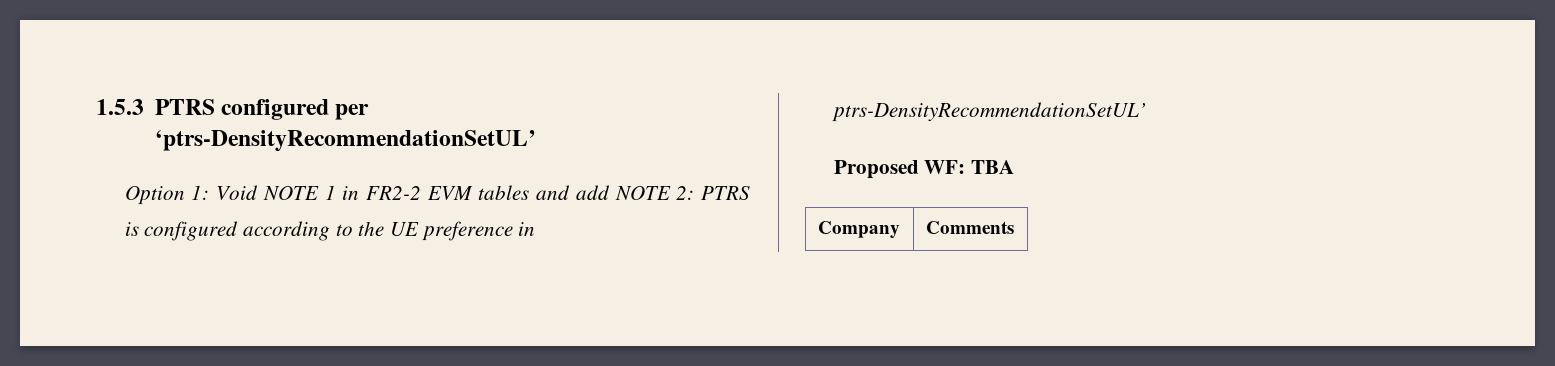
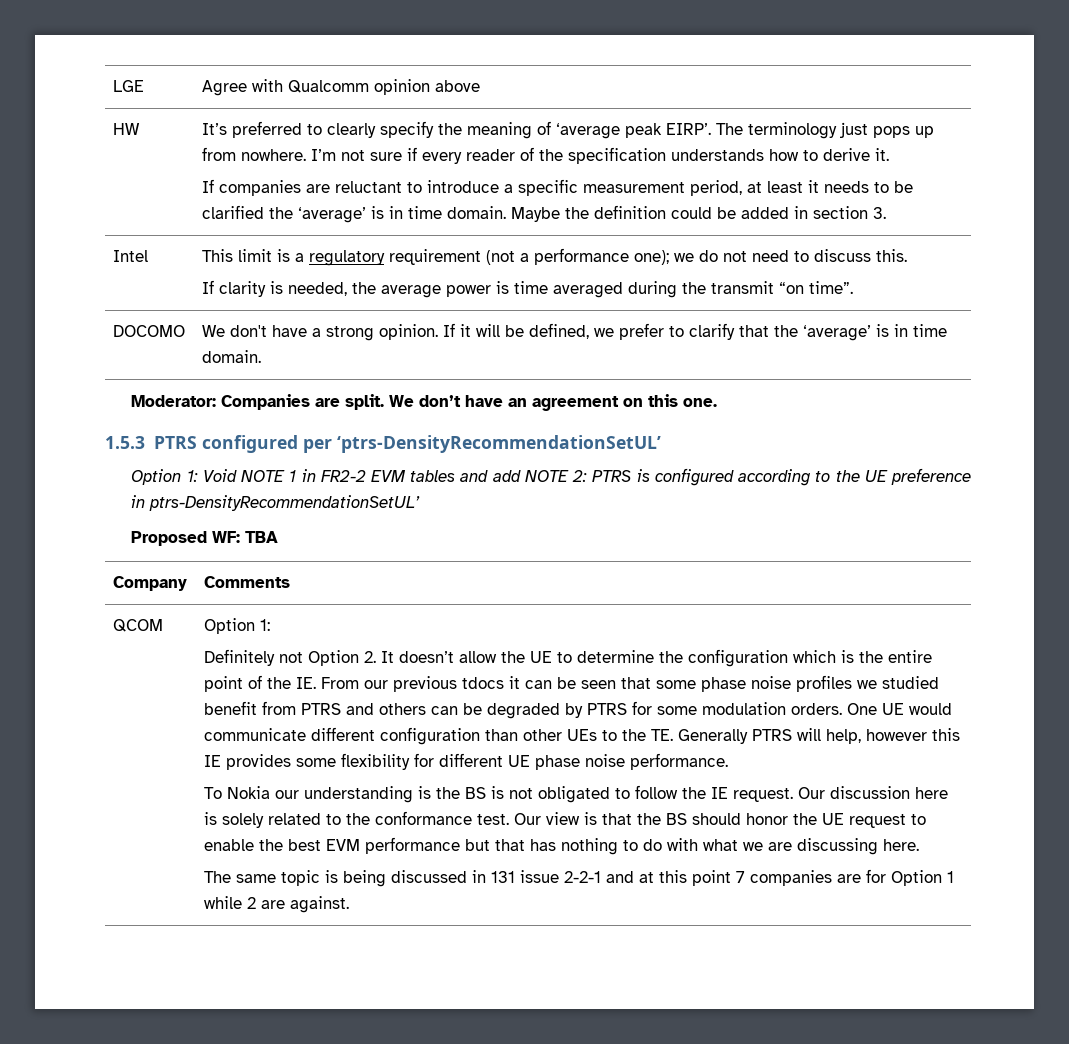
(96, 107) none -> [113,80,145,92] [202,79,481,96] [113,123,141,135] [202,121,935,139] [202,147,890,164] [202,179,914,196] [202,205,887,223] [113,250,149,262] [202,248,908,266] [202,280,854,298] [113,325,186,337] [202,323,948,341] [202,350,262,363] [131,394,718,411] LGE | Agree with Qualcomm opinion above // HW | It’s preferred to clearly specify the meaning of ‘average peak EIRP’. The terminology just pops up from nowhere. I’m not sure if every reader of the specification understands how to derive it. // If companies are reluctant to introduce a specific measurement period, at least it needs to be clarified the ‘average’ is in time domain. Maybe the definition could be added in section 3. // Intel | This limit is a regulatory requirement (not a performance one); we do not need to discuss this. // If clarity is needed, the average power is time averaged during the transmit “on time”. // DOCOMO | We don't have a strong opinion. If it will be defined, we prefer to clarify that the ‘average’ is in time domain. // Moderator: Companies are split. We don’t have an agreement on this one. //
(1014, 227) none -> [113,619,164,632] [204,618,271,634] [204,649,933,667] [204,675,940,692] [204,701,953,719] [204,727,961,745] [204,753,729,770] [204,785,949,803] [204,811,927,828] [204,837,920,855] [204,869,955,887] [204,896,350,913] // QCOM | Option 1: // Definitely not Option 2. It doesn’t allow the UE to determine the configuration which is the entire point of the IE. From our previous tdocs it can be seen that some phase noise profiles we studied benefit from PTRS and others can be degraded by PTRS for some modulation orders. One UE would communicate different configuration than other UEs to the TE. Generally PTRS will help, however this IE provides some flexibility for different UE phase noise performance. // To Nokia our understanding is the BS is not obligated to follow the IE request. Our discussion here is solely related to the conformance test. Our view is that the BS should honor the UE request to enable the best EVM performance but that has nothing to do with what we are discussing here. // The same topic is being discussed in 131 issue 2-2-1 and at this point 7 companies are for Option 1 while 2 are against.

